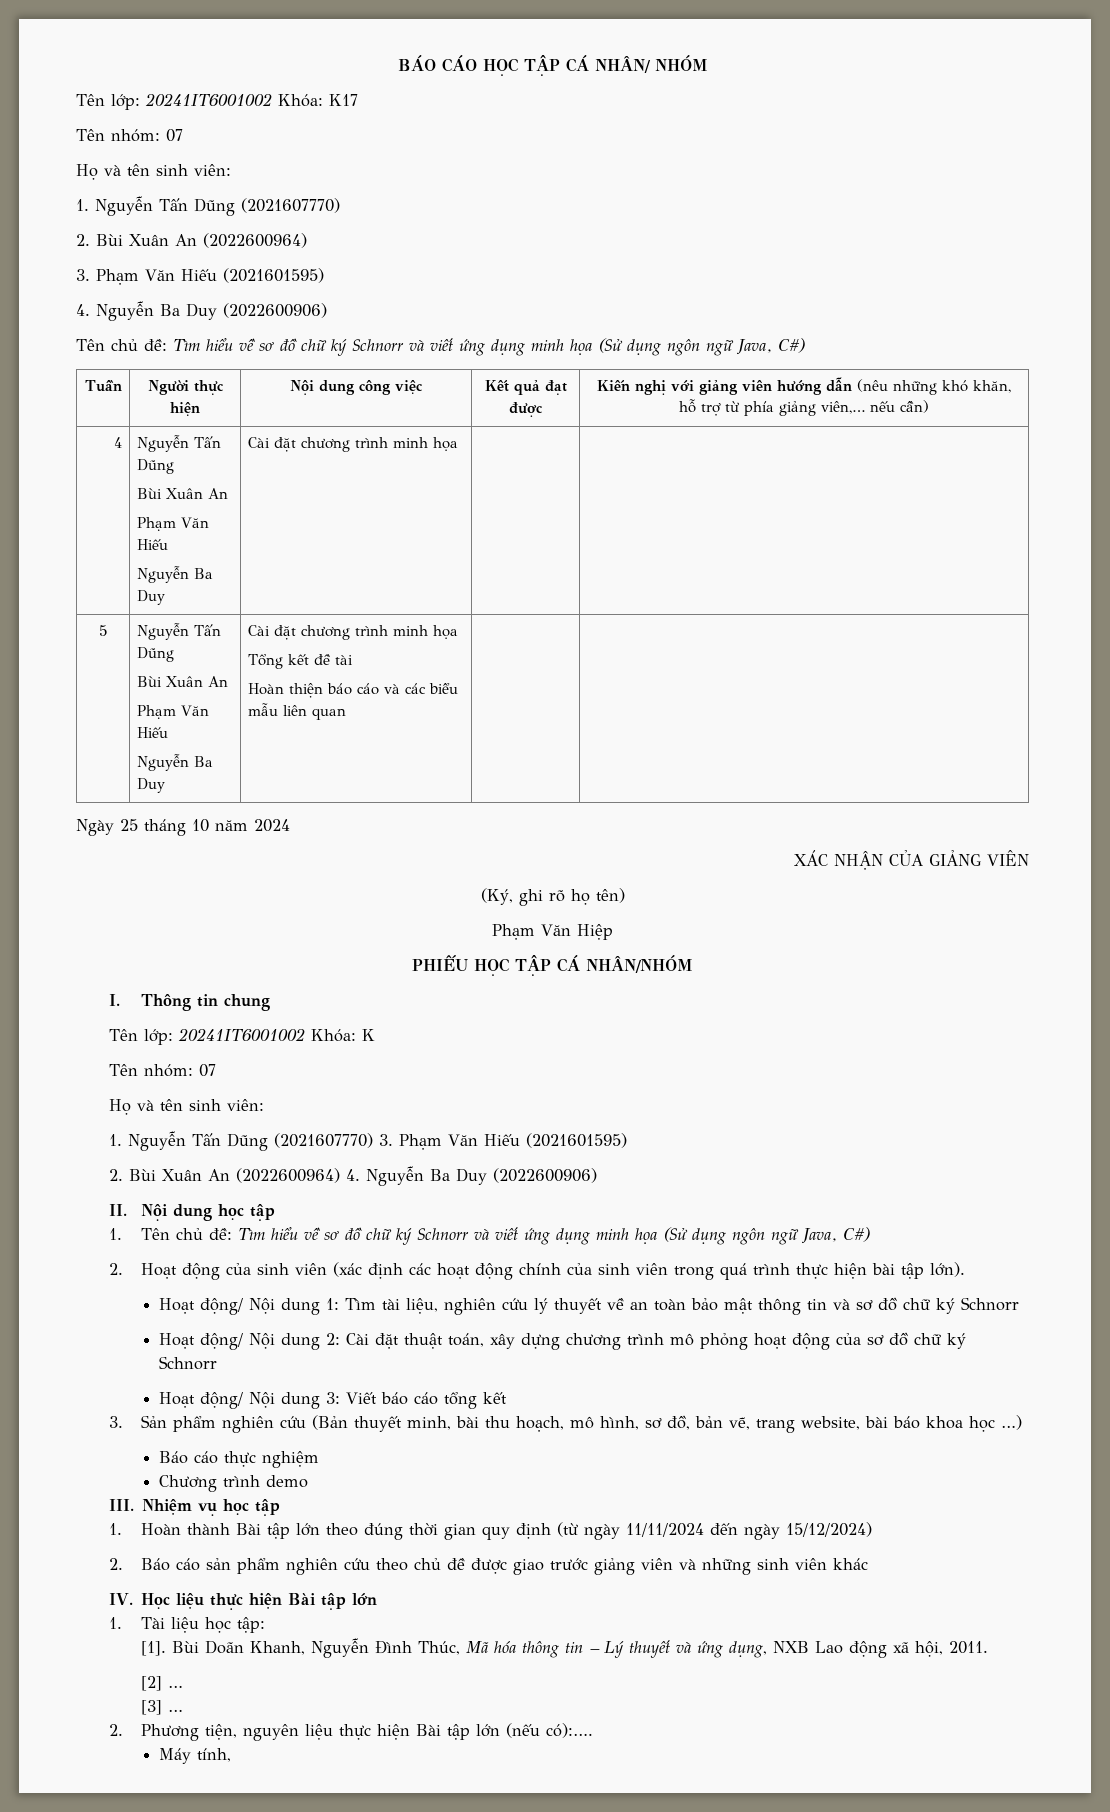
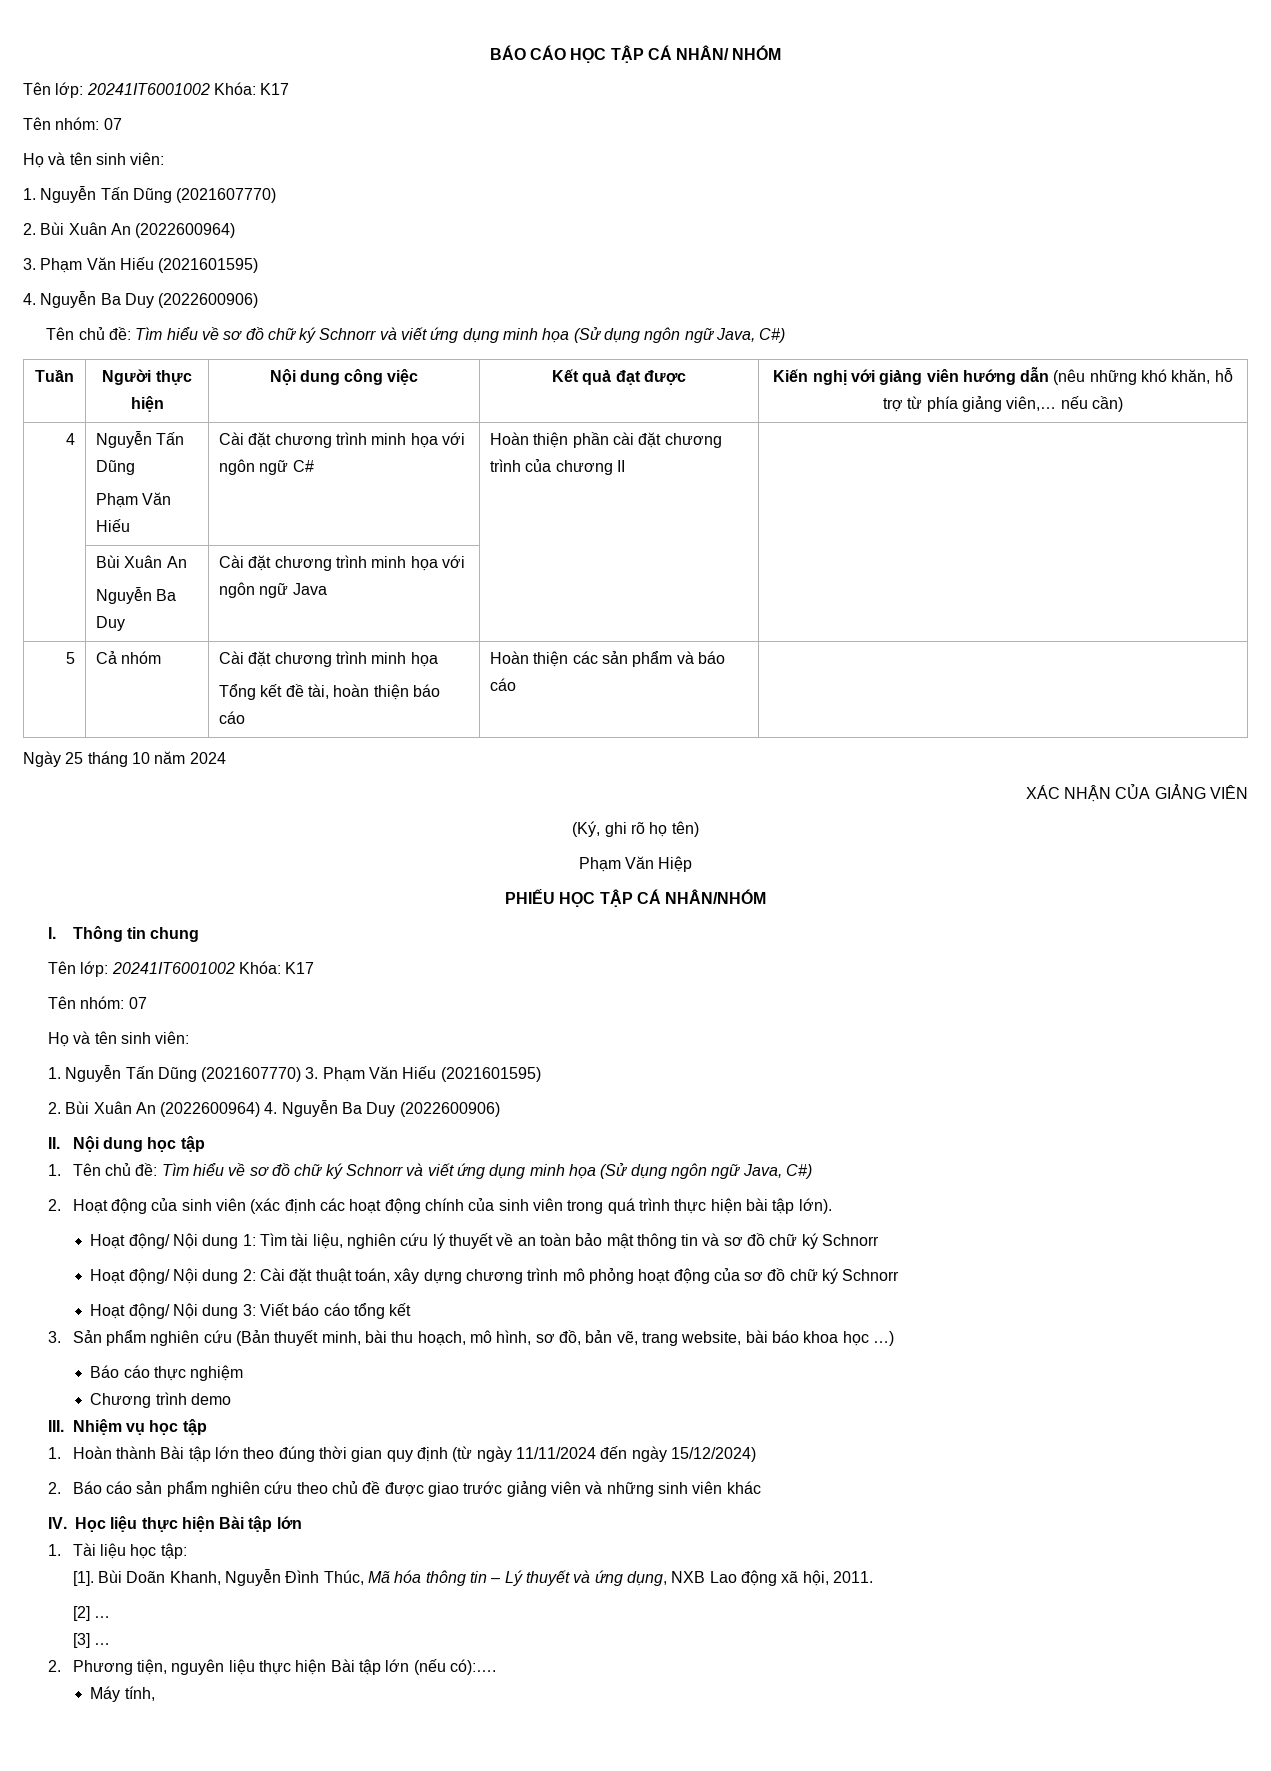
[136,488,228,499] [136,517,209,531] [136,539,168,550] [136,566,213,583] [136,590,165,605] [247,437,458,452] [98,625,108,636] [136,623,221,640] [136,647,174,662] [136,676,228,687] [136,705,209,719] [136,727,168,738] [136,754,213,771] [136,778,165,793] Bùi Xuân An // Phạm Văn Hiếu // Nguyễn Ba Duy | Cài đặt chương trình minh họa | | // 5 | Nguyễn Tấn Dũng // Bùi Xuân An // Phạm Văn Hiếu // Nguyễn Ba Duy -> [96,492,172,508] [96,519,131,532] [219,432,465,448] [219,459,314,475] [490,432,722,448] [490,459,626,475] [96,555,187,568] [96,587,177,604] [96,616,126,631] [219,555,465,571] [219,582,327,598] [65,652,75,664] [96,651,162,664] Phạm Văn Hiếu | Cài đặt chương trình minh họa với ngôn ngữ C# | Hoàn thiện phần cài đặt chương trình của chương II | // | Bùi Xuân An // Nguyễn Ba Duy | Cài đặt chương trình minh họa với ngôn ngữ Java | | // 5 | Cả nhóm
[334,655,353,665] [247,683,284,695] tài // Hoàn -> [308,684,370,699] tài, hoàn
[383,683,458,694] [247,703,346,720] và các biểu mẫu liên quan | -> [490,651,725,667] [490,678,517,691] | Hoàn thiện các sản phẩm và báo cáo
[361,1029,375,1041] K -> [285,962,315,974] K17

